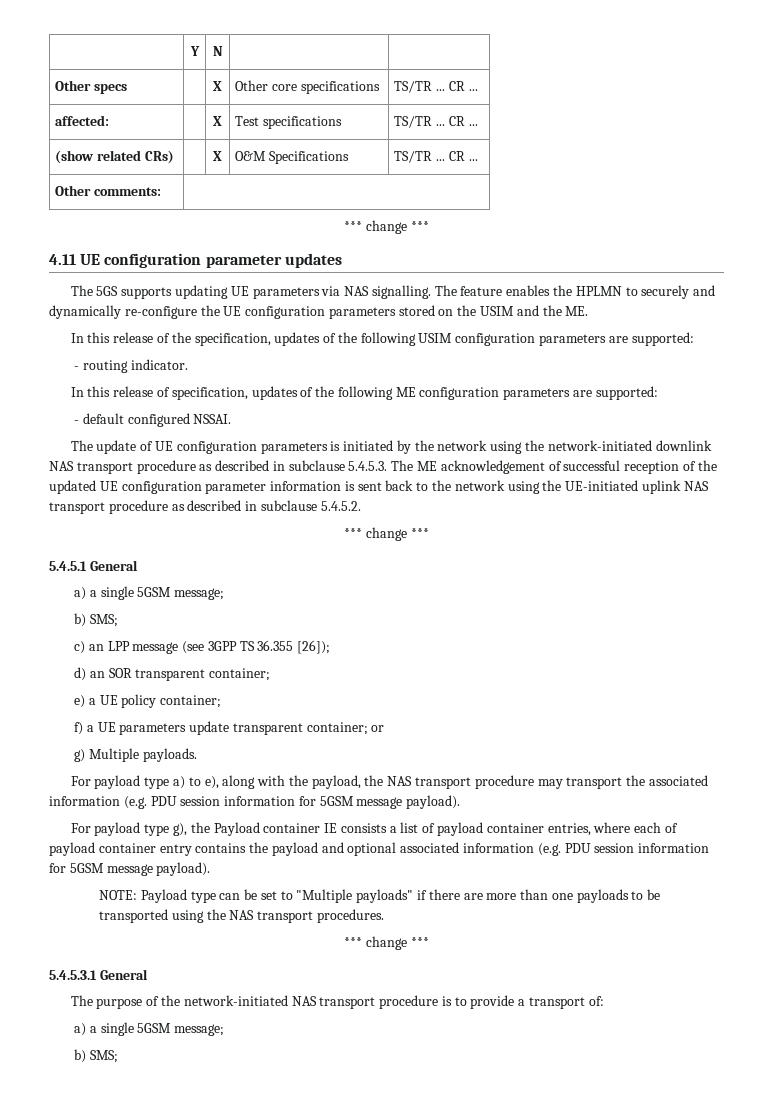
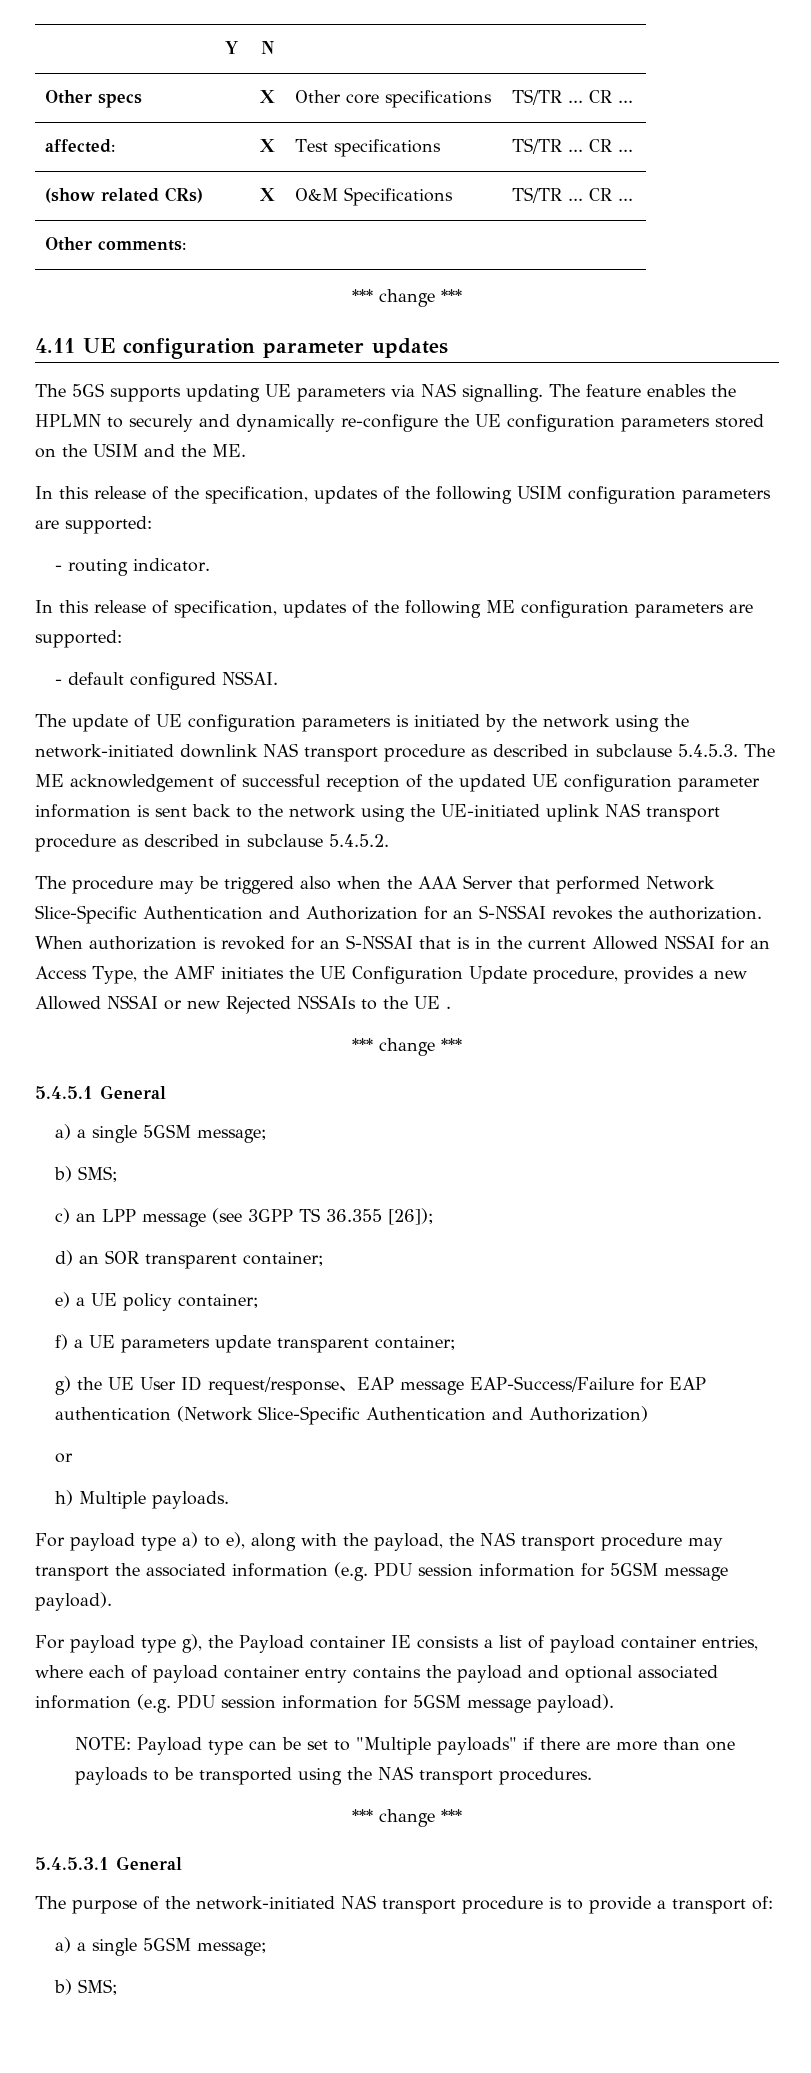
(361, 506) none -> [35,875,715,894] [35,905,762,924] [35,935,770,950] [35,966,747,984] [35,995,451,1014] // The procedure may be triggered also when the AAA Server that performed Network Slice-Specific Authentication and Authorization for an S-NSSAI revokes the authorization. When authorization is revoked for an S-NSSAI that is in the current Allowed NSSAI for an Access Type, the AMF initiates the UE Configuration Update procedure, provides a new Allowed NSSAI or new Rejected NSSAIs to the UE .
(368, 728) none -> [55,1376,707,1395] [55,1406,649,1425] // g) the UE User ID request/response、EAP message EAP-Success/Failure for EAP authentication (Network Slice-Specific Authentication and Authorization) //
[73,749,85,762] g) -> [55,1490,74,1506] h)

